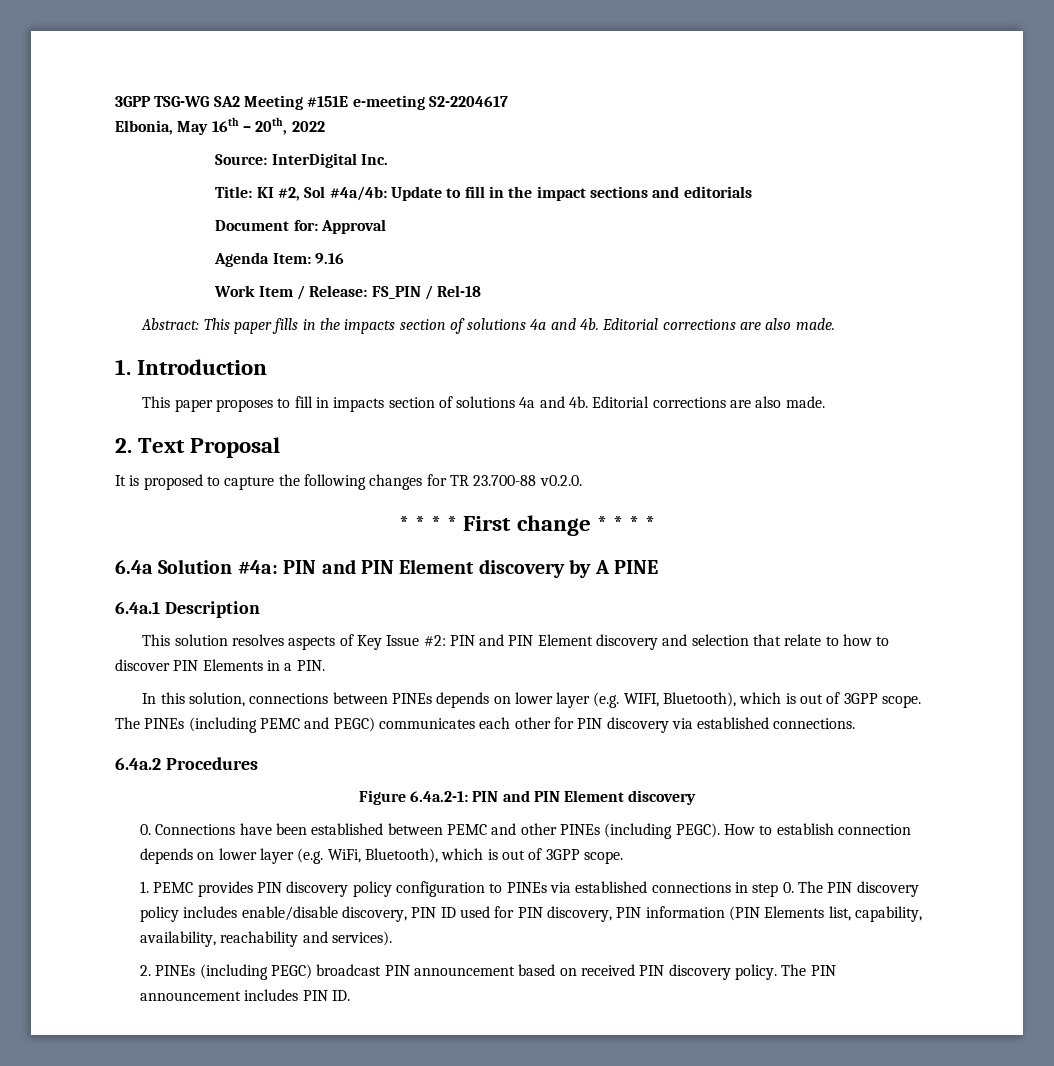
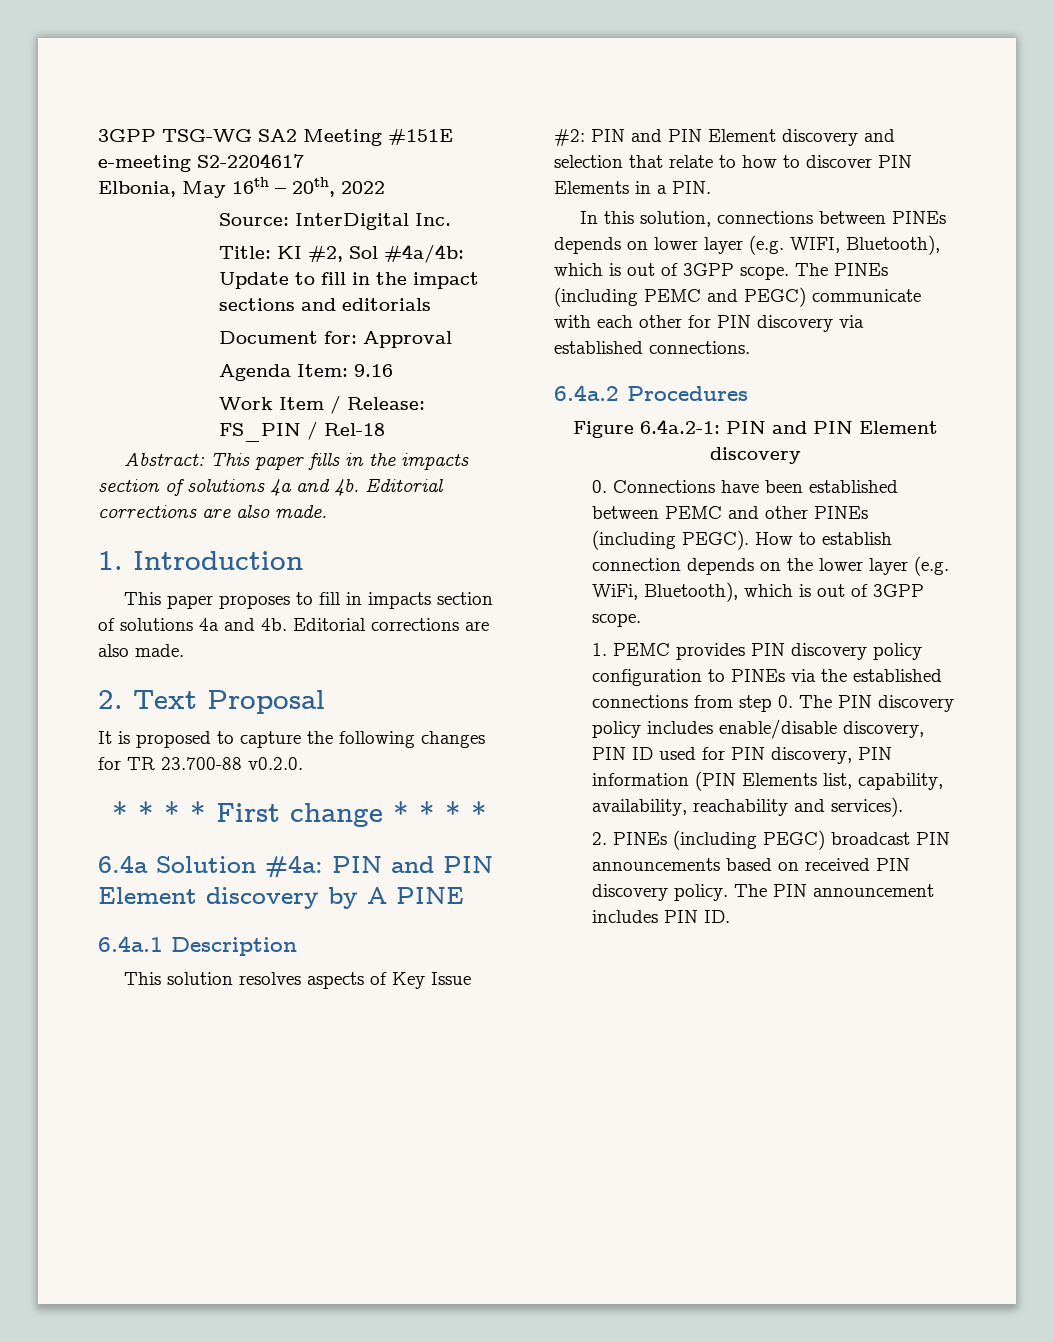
[378,718,475,729] communicates -> [812,289,921,302] [554,315,591,328] communicate with
(215, 856) none -> [786,558,813,571] the
(571, 887) none -> [820,669,847,682] the
[734,882,748,893] in -> [693,695,733,708] from
[414,966,516,976] announcement -> [591,858,720,871] announcements

